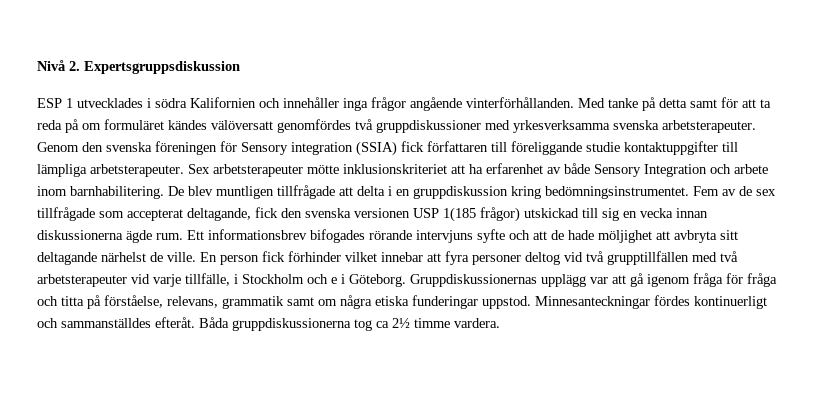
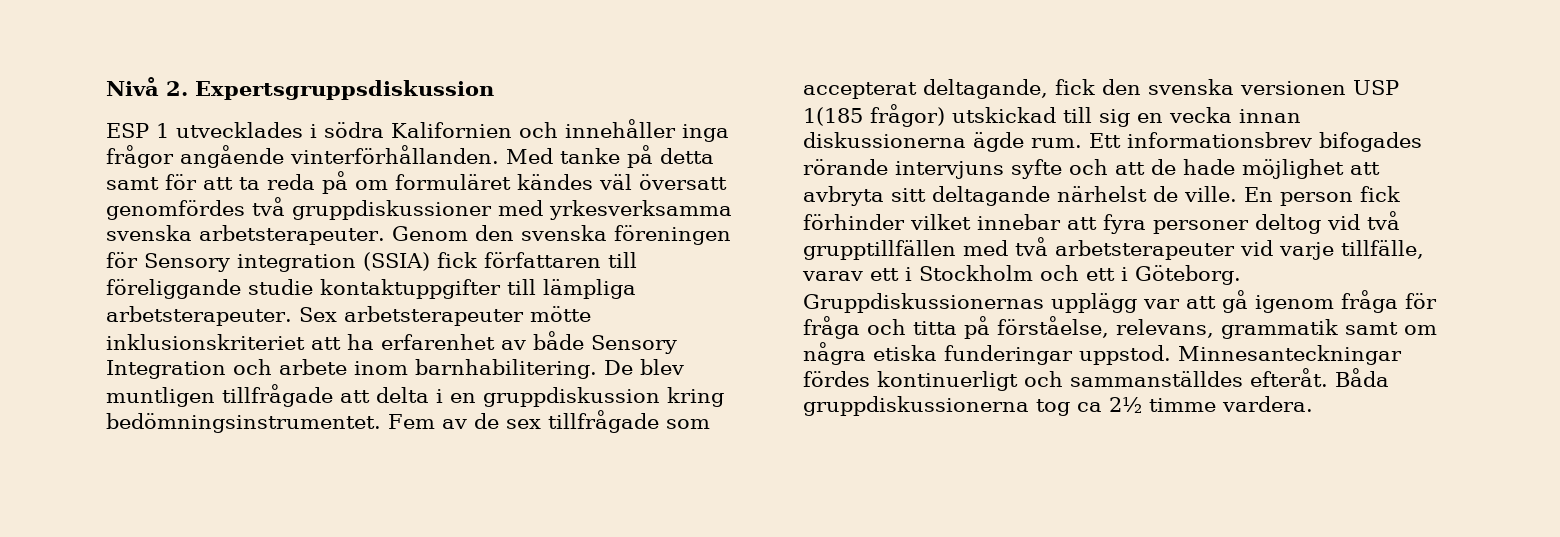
[211,120,273,130] välöversatt -> [599,174,727,190] väl översatt
[598,230,652,243] möljighet -> [1242,159,1344,179] möjlighet
(230, 279) none -> [802,268,899,281] varav ett
[331,277,337,284] e -> [1086,268,1115,281] ett

